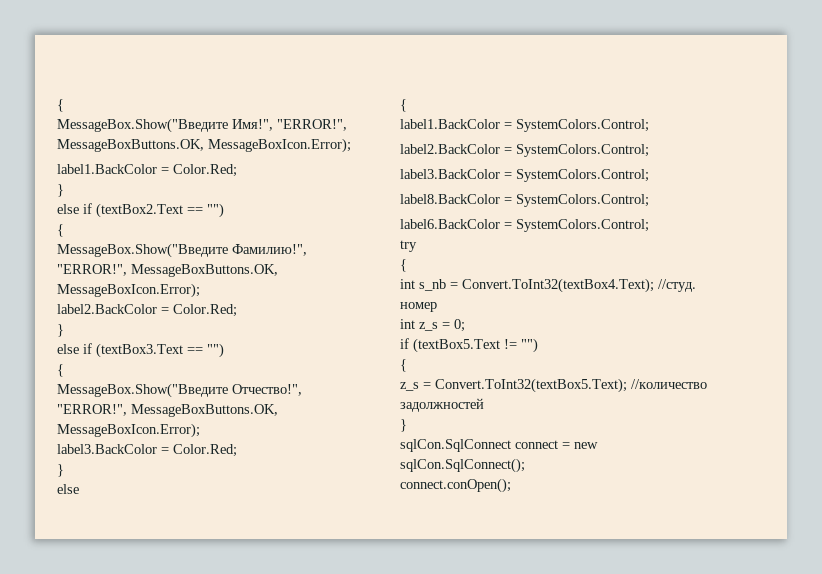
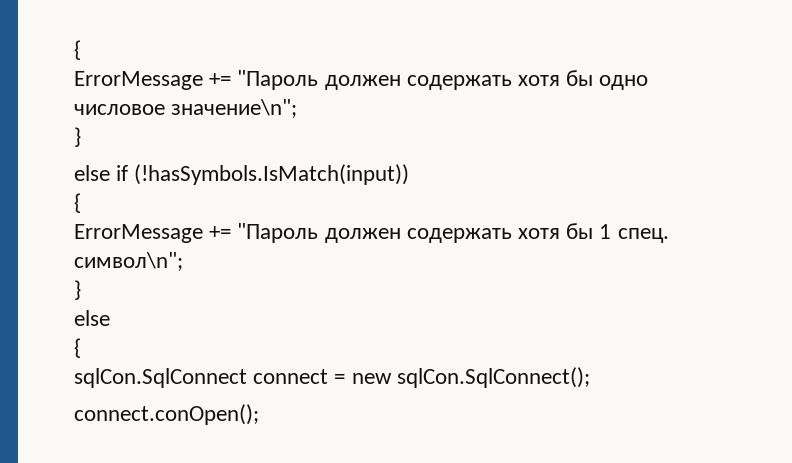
[57,99,64,112] [57,118,347,133] [57,138,351,153] [57,164,237,177] [57,184,64,197] [57,203,224,218] [57,224,64,237] [57,243,307,258] [57,264,278,277] [57,283,200,298] [57,304,237,317] [57,324,64,337] [57,343,224,358] [57,364,64,377] [57,383,302,398] [57,404,278,417] [57,423,200,438] [57,444,237,457] [57,464,64,477] [57,484,79,494] [400,99,407,112] [400,119,649,132] [400,144,649,157] [400,169,649,182] [400,194,649,207] [400,219,649,232] [400,240,417,252] [400,259,407,272] [400,278,696,293] [400,302,437,312] [400,319,465,332] [400,338,538,353] [400,359,407,372] [400,378,707,393] [400,398,484,412] [400,419,407,432] { // MessageBox.Show("Введите Имя!", "ERROR!", MessageBoxButtons.OK, MessageBoxIcon.Error); // label1.BackColor = Color.Red; // } // else if (textBox2.Text == "") // { // MessageBox.Show("Введите Фамилию!", "ERROR!", MessageBoxButtons.OK, MessageBoxIcon.Error); // label2.BackColor = Color.Red; // } // else if (textBox3.Text == "") // { // MessageBox.Show("Введите Отчество!", "ERROR!", MessageBoxButtons.OK, MessageBoxIcon.Error); // label3.BackColor = Color.Red; // } // else // { // label1.BackColor = SystemColors.Control; // label2.BackColor = SystemColors.Control; // label3.BackColor = SystemColors.Control; // label8.BackColor = SystemColors.Control; // label6.BackColor = SystemColors.Control; // try // { // int s_nb = Convert.ToInt32(textBox4.Text); //студ. номер // int z_s = 0; // if (textBox5.Text != "") // { // z_s = Convert.ToInt32(textBox5.Text); //количество задолжностей // } -> [74,40,81,60] [74,70,649,90] [74,99,298,118] [74,127,81,147] [74,164,410,185] [74,193,81,213] [74,223,669,243] [74,252,183,271] [74,280,81,300] [74,310,110,326] [74,338,81,358] { // ErrorMessage += "Пароль должен содержать хотя бы одно числовое значение\n"; // } // else if (!hasSymbols.IsMatch(input)) // { // ErrorMessage += "Пароль должен содержать хотя бы 1 спец. символ\n"; // } // else // {

